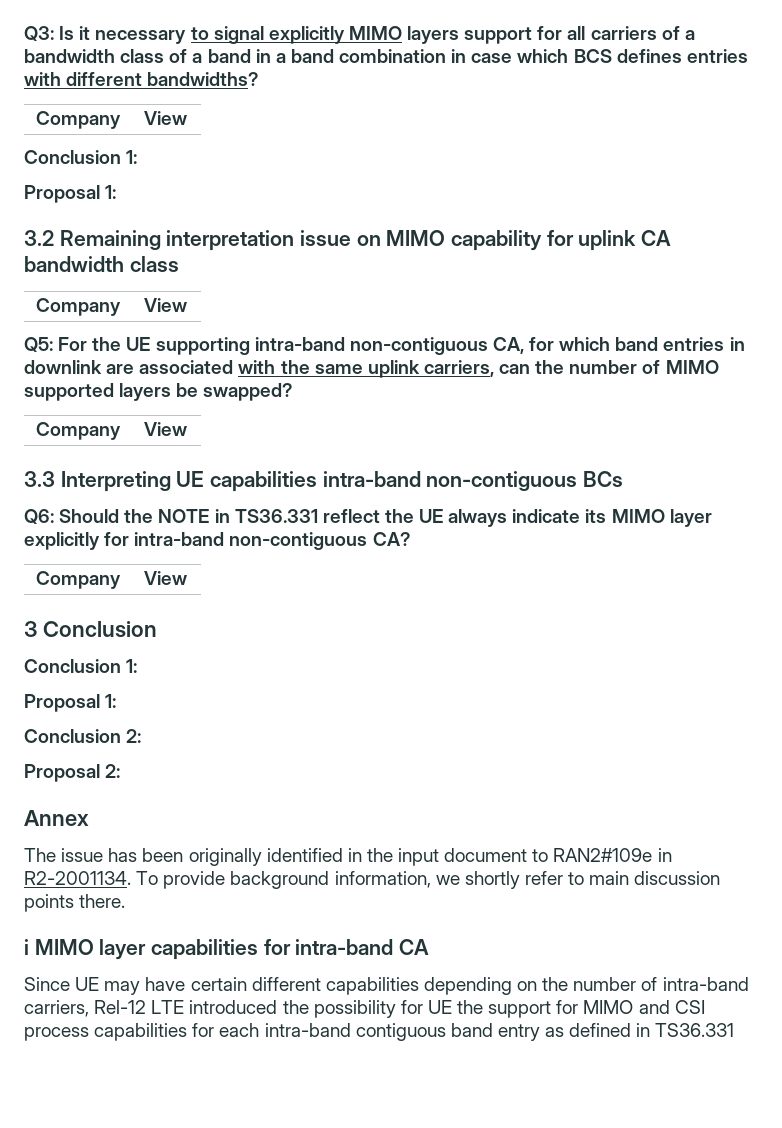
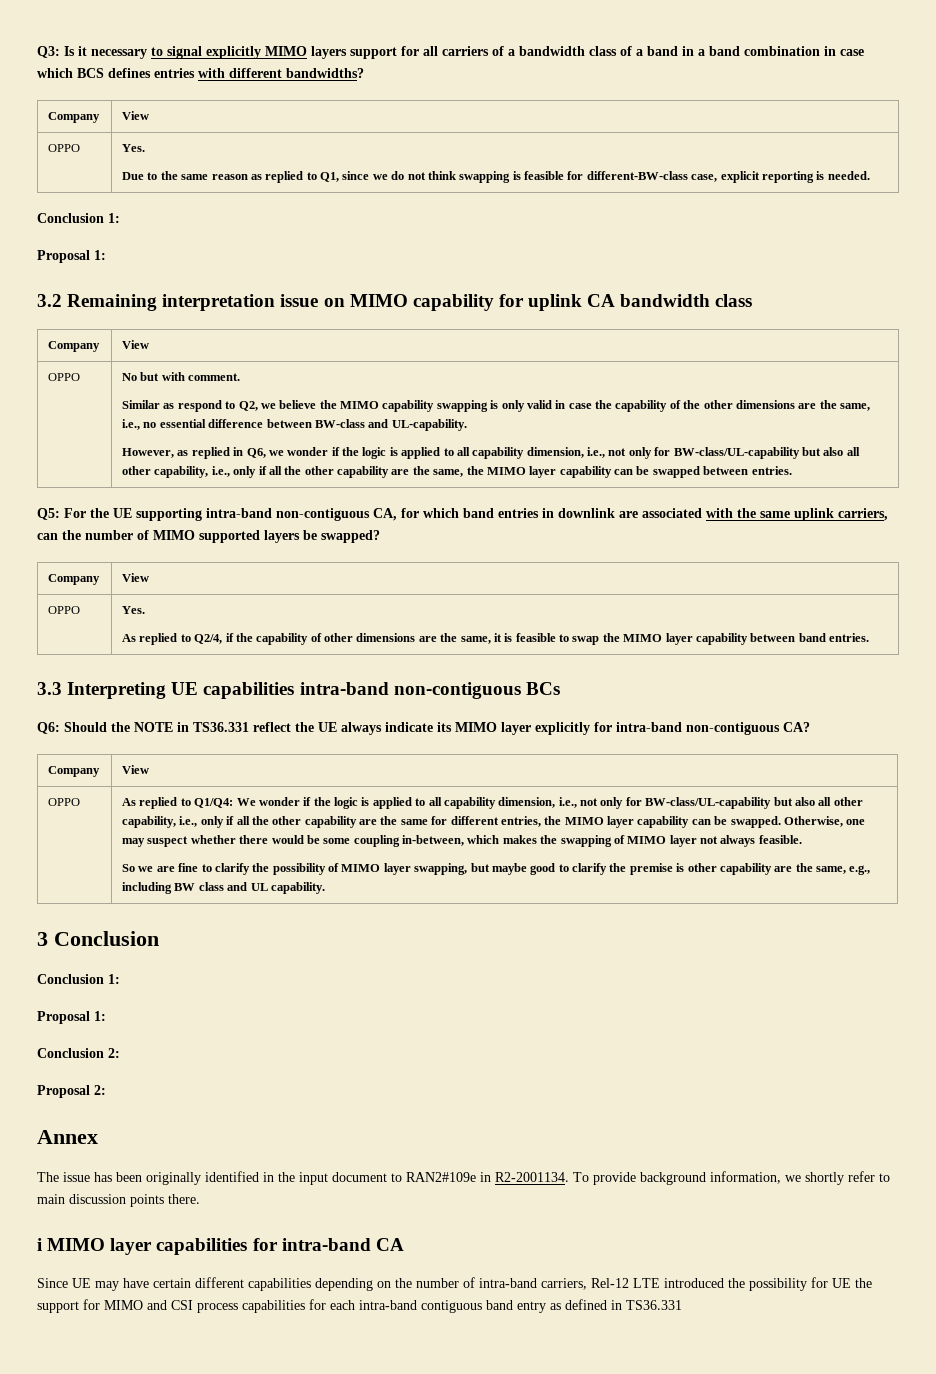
(187, 118) none -> [48,144,81,152] [122,144,146,152] [122,171,870,183] // OPPO | Yes. // Due to the same reason as replied to Q1, since we do not think swapping is feasible for different-BW-class case, explicit reporting is needed.
(187, 305) none -> [48,373,81,381] [122,372,241,381] [122,400,871,412] [122,419,467,431] [122,447,860,459] [122,466,792,478] // OPPO | No but with comment. // Similar as respond to Q2, we believe the MIMO capability swapping is only valid in case the capability of the other dimensions are the same, i.e., no essential difference between BW-class and UL-capability. // However, as replied in Q6, we wonder if the logic is applied to all capability dimension, i.e., not only for BW-class/UL-capability but also all other capability, i.e., only if all the other capability are the same, the MIMO layer capability can be swapped between entries.
(187, 429) none -> [48,606,81,614] [122,606,146,614] [122,633,870,645] // OPPO | Yes. // As replied to Q2/4, if the capability of other dimensions are the same, it is feasible to swap the MIMO layer capability between band entries.
(187, 578) none -> [48,798,81,806] [122,797,863,809] [122,816,866,828] [122,835,802,847] [122,863,871,875] [122,882,325,894] // OPPO | As replied to Q1/Q4: We wonder if the logic is applied to all capability dimension, i.e., not only for BW-class/UL-capability but also all other capability, i.e., only if all the other capability are the same for different entries, the MIMO layer capability can be swapped. Otherwise, one may suspect whether there would be some coupling in-between, which makes the swapping of MIMO layer not always feasible. // So we are fine to clarify the possibility of MIMO layer swapping, but maybe good to clarify the premise is other capability are the same, e.g., including BW class and UL capability.

